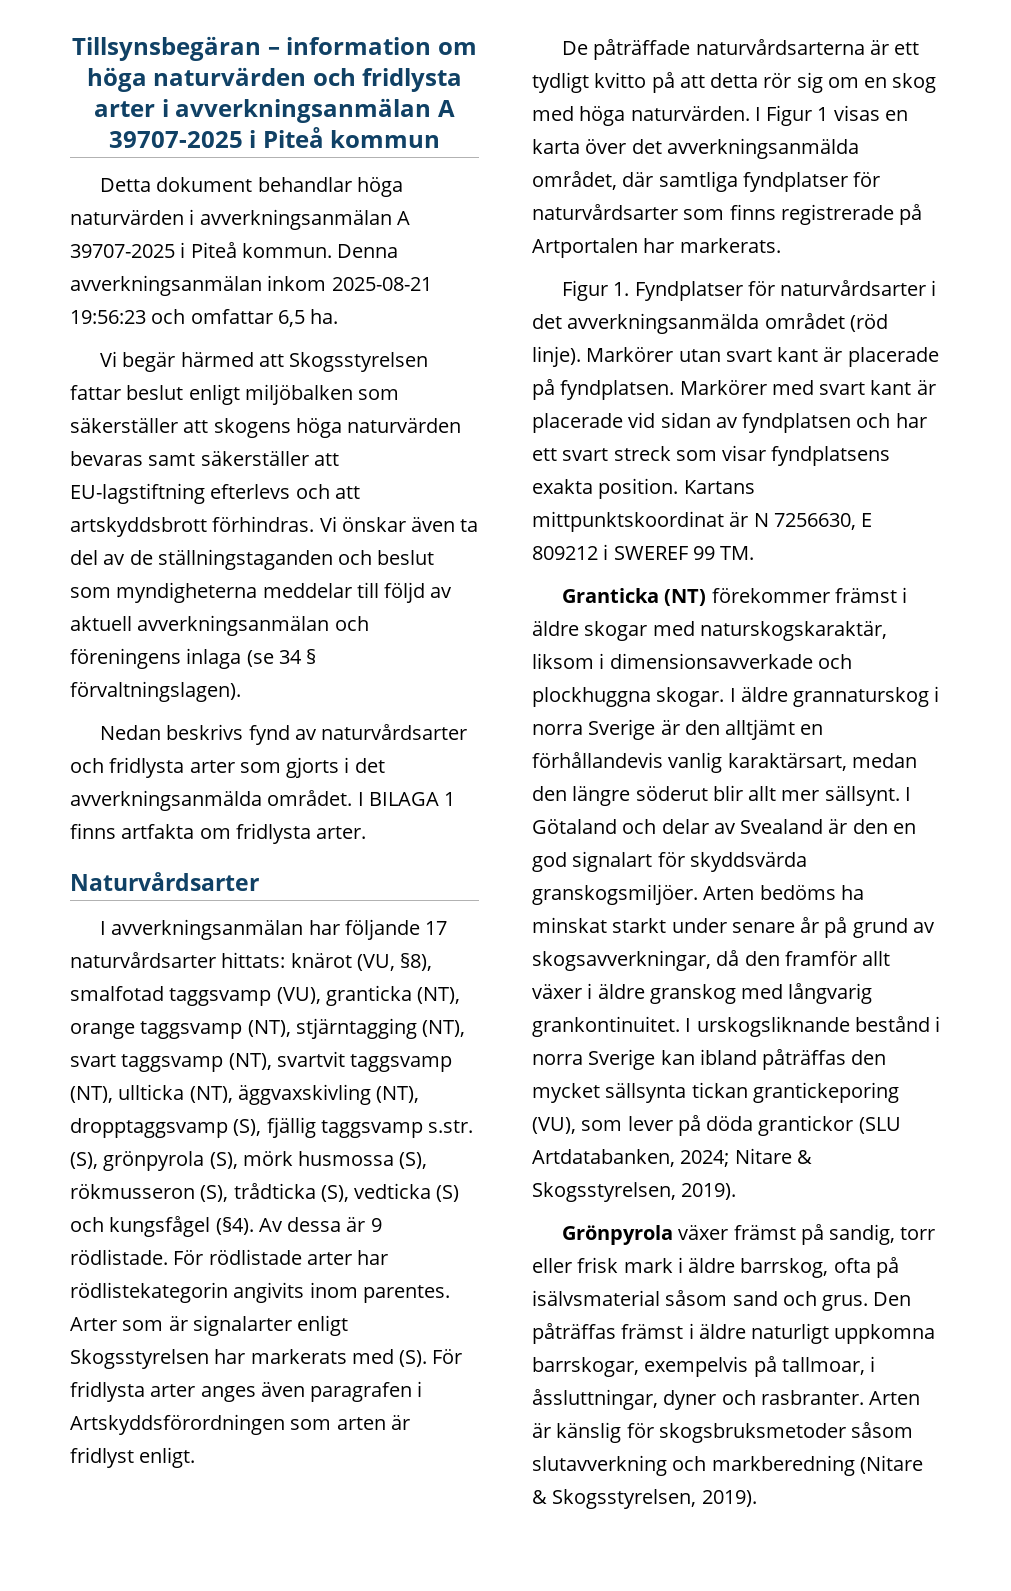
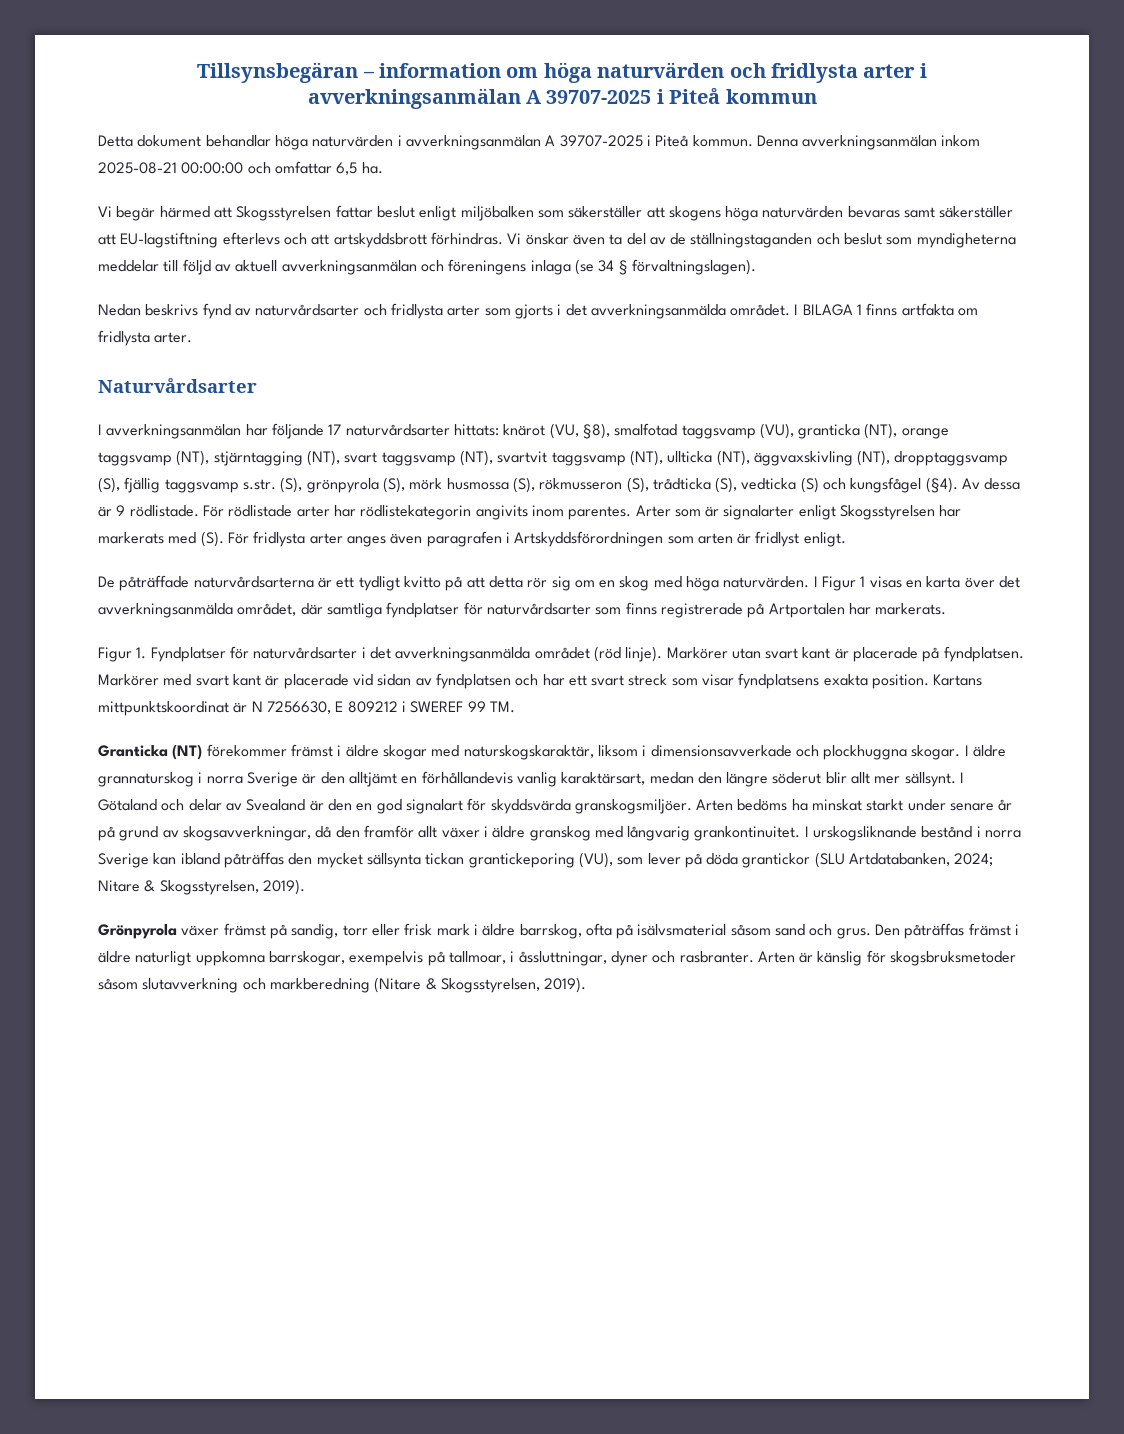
[70,310,146,324] 19:56:23 -> [181,162,244,174] 00:00:00

